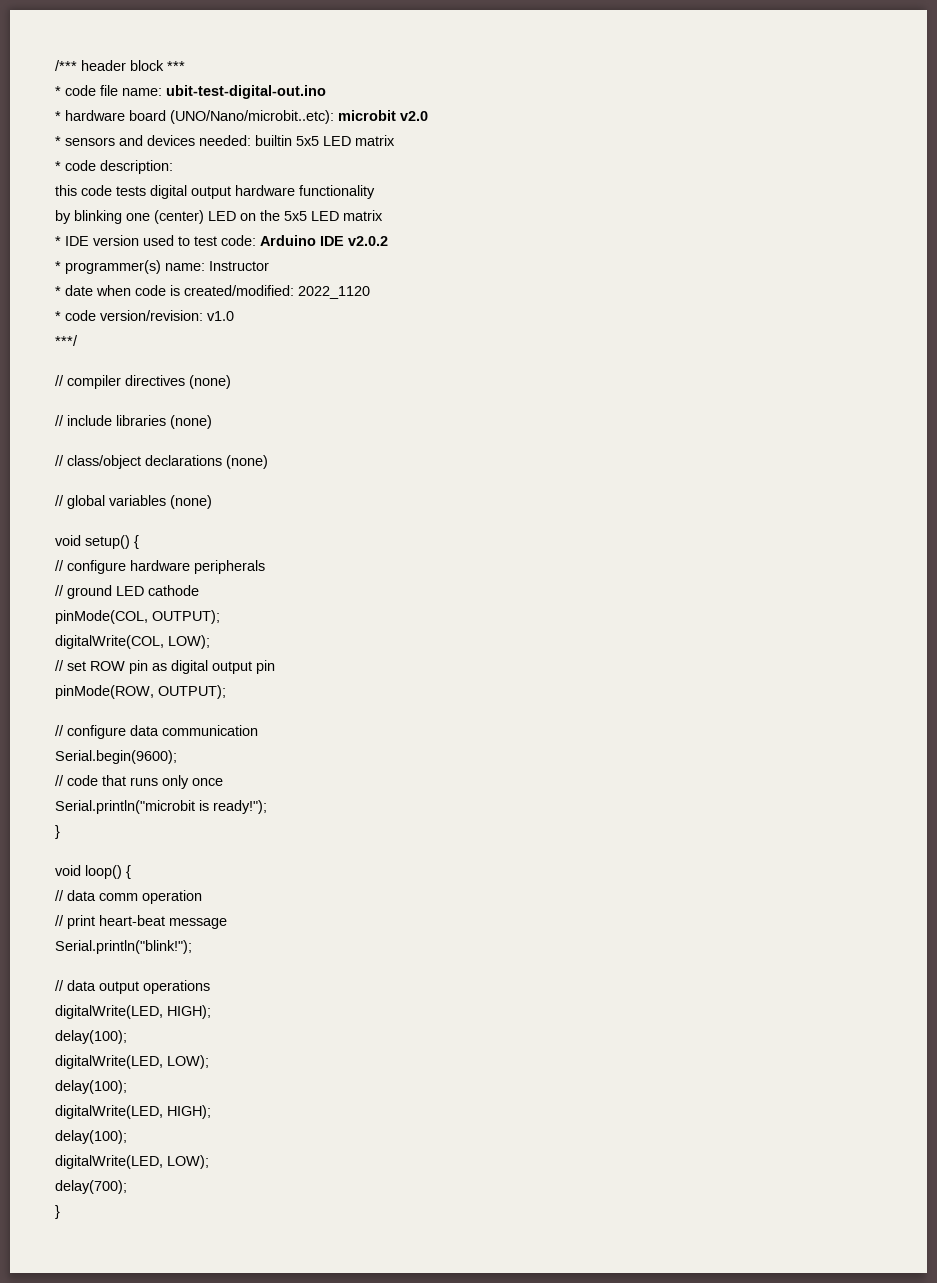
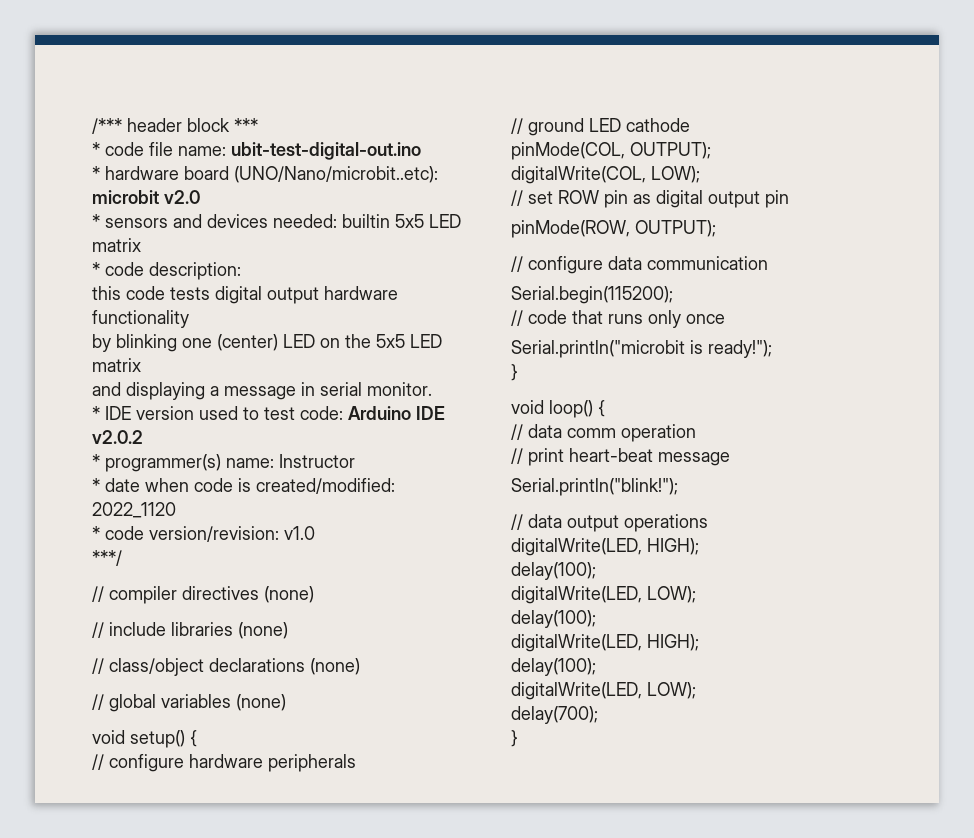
(383, 215) none -> [92,382,432,400] // and displaying a message in serial monitor.
[55,750,177,764] Serial.begin(9600); -> [511,286,673,304] Serial.begin(115200);

